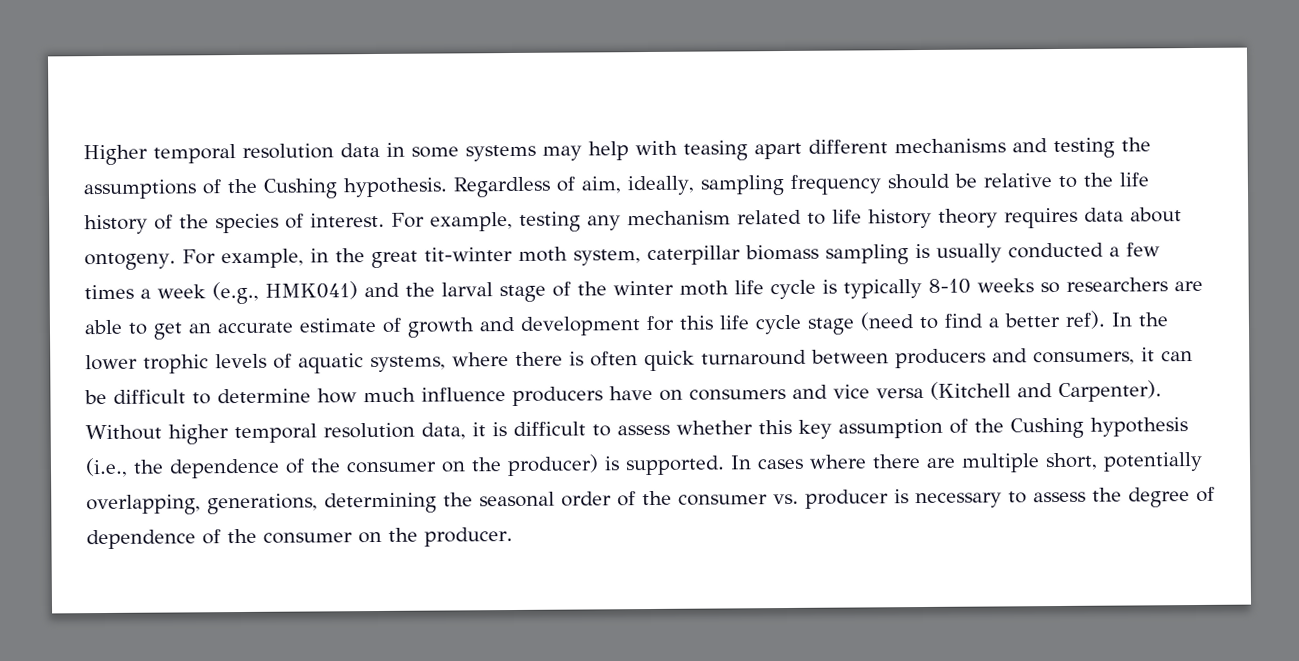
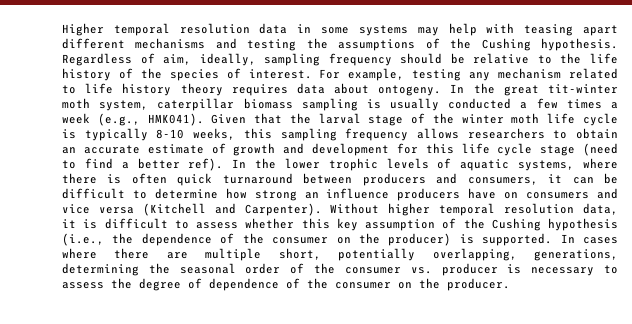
[181,248,329,269] For example, in -> [450,84,465,93] In
[265,281,400,300] HMK041) and -> [147,113,283,126] HMK041). Given that
[977,277,1203,294] [84,319,183,340] weeks so researchers are able to get -> [193,128,618,141] weeks, this sampling frequency allows researchers to obtain
[363,387,416,403] much -> [254,190,319,201] strong an

